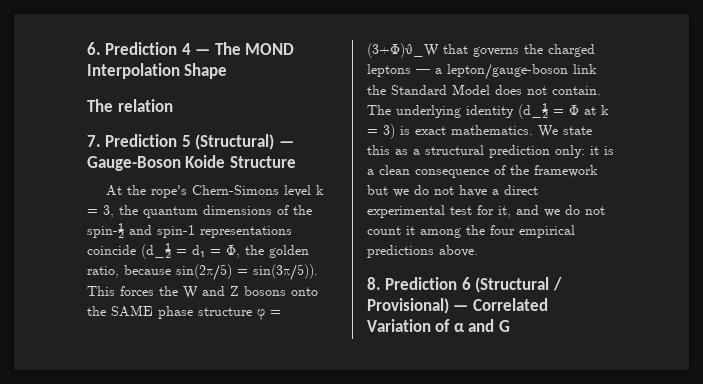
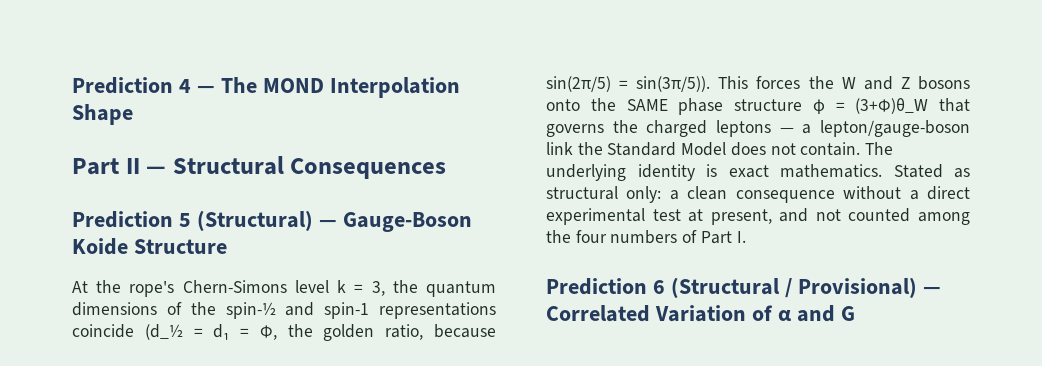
[87,42,101,55] 6. -> (72, 85) none
[87,99,173,112] [87,135,101,147] The relation // 7. -> [72,156,447,179] Part II — Structural Consequences //
[518,103,609,119] [367,124,592,139] [367,145,614,158] [367,165,598,178] [367,185,538,197] [367,205,605,218] [367,225,575,238] [367,245,478,258] [367,277,381,290] (d_½ = Φ at k = 3) is exact mathematics. We state this as a structural prediction only: it is a clean consequence of the framework but we do not have a direct experimental test for it, and we do not count it among the four empirical predictions above. // 8. -> [706,164,970,178] [546,186,970,203] [546,208,970,225] [546,230,746,244] is exact mathematics. Stated as structural only: a clean consequence without a direct experimental test at present, and not counted among the four numbers of Part I. //

